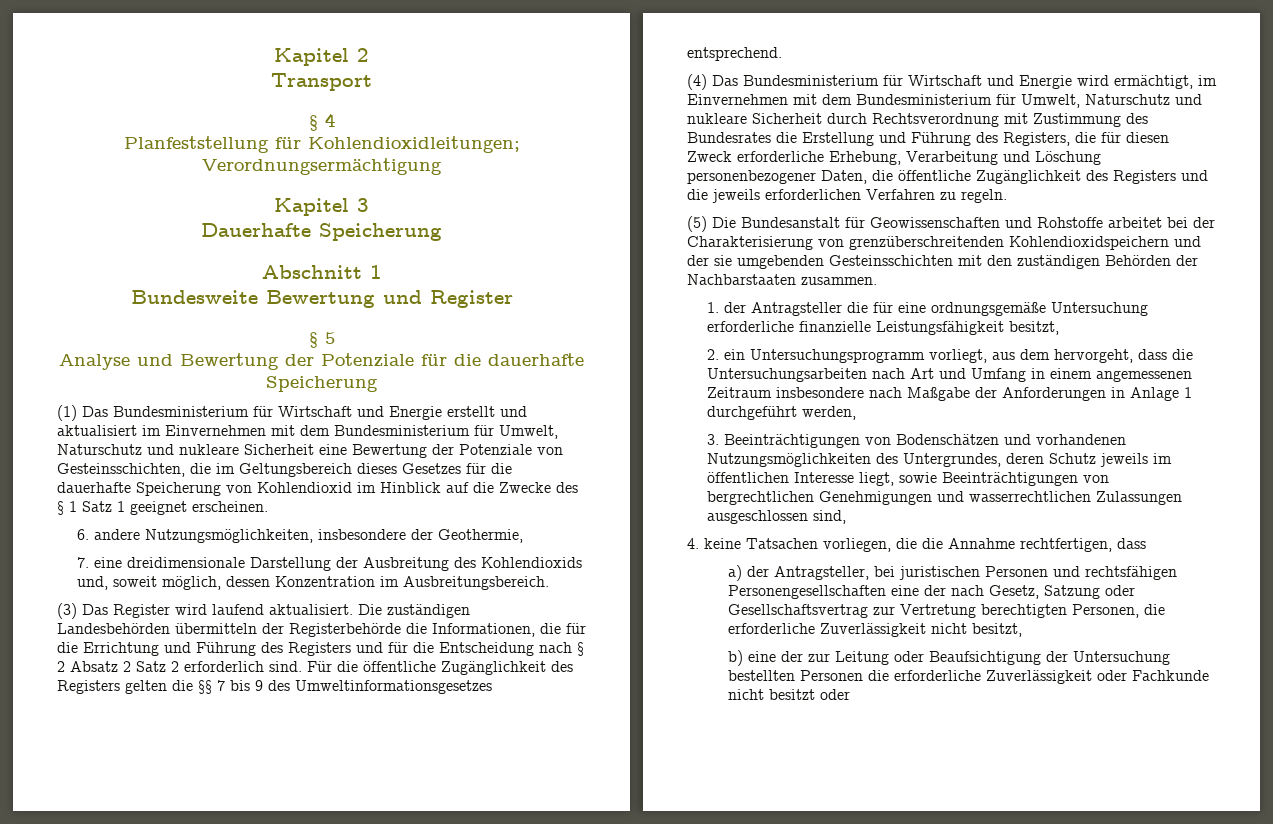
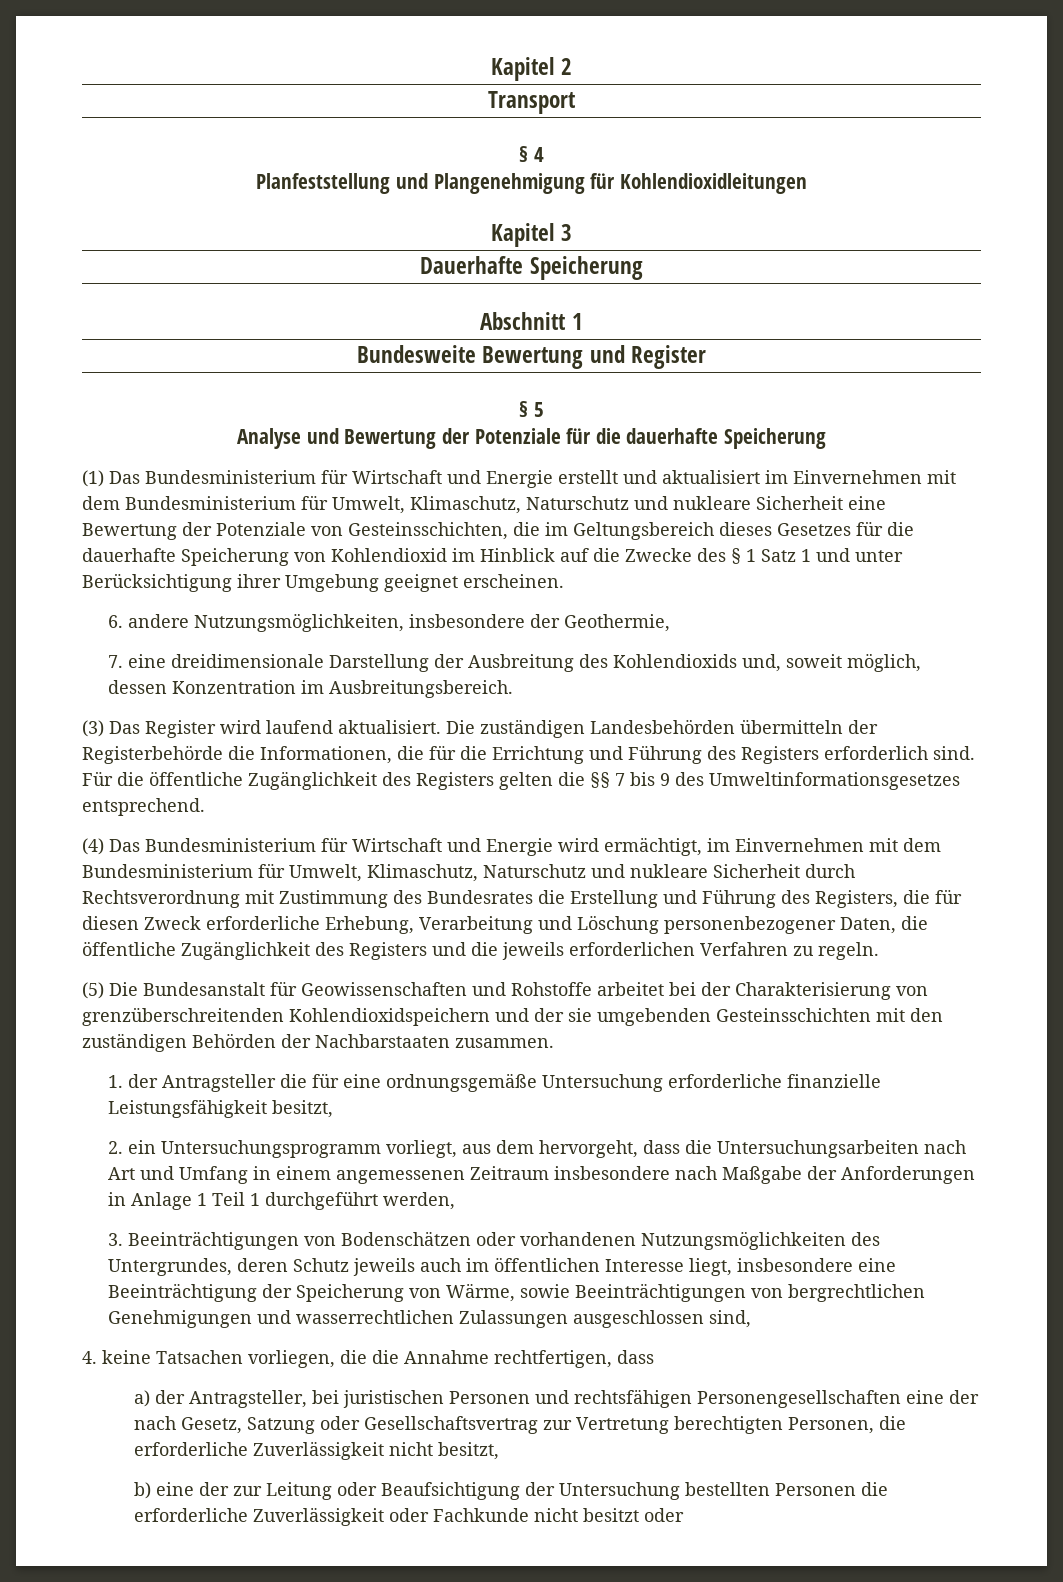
[274,136,520,153] [202,158,442,175] für Kohlendioxidleitungen; Verordnungsermächtigung -> [395,173,807,194] und Plangenehmigung für Kohlendioxidleitungen
(558, 432) none -> [410,496,521,514] Klimaschutz,
(125, 506) none -> [816,548,903,562] [82,573,379,592] und unter Berücksichtigung ihrer Umgebung
[356,642,584,656] [57,661,179,672] und für die Entscheidung nach § 2 Absatz 2 Satz 2 -> (819, 755) none
(1080, 101) none -> [367,864,478,882] Klimaschutz,
(1193, 392) none -> [211,1192,260,1206] Teil 1
[1004,434,1032,445] und -> [475,1232,516,1246] oder
(1149, 460) none -> [419,1258,461,1272] auch
(895, 479) none -> [736,1258,896,1272] [107,1283,515,1302] insbesondere eine Beeinträchtigung der Speicherung von Wärme,

